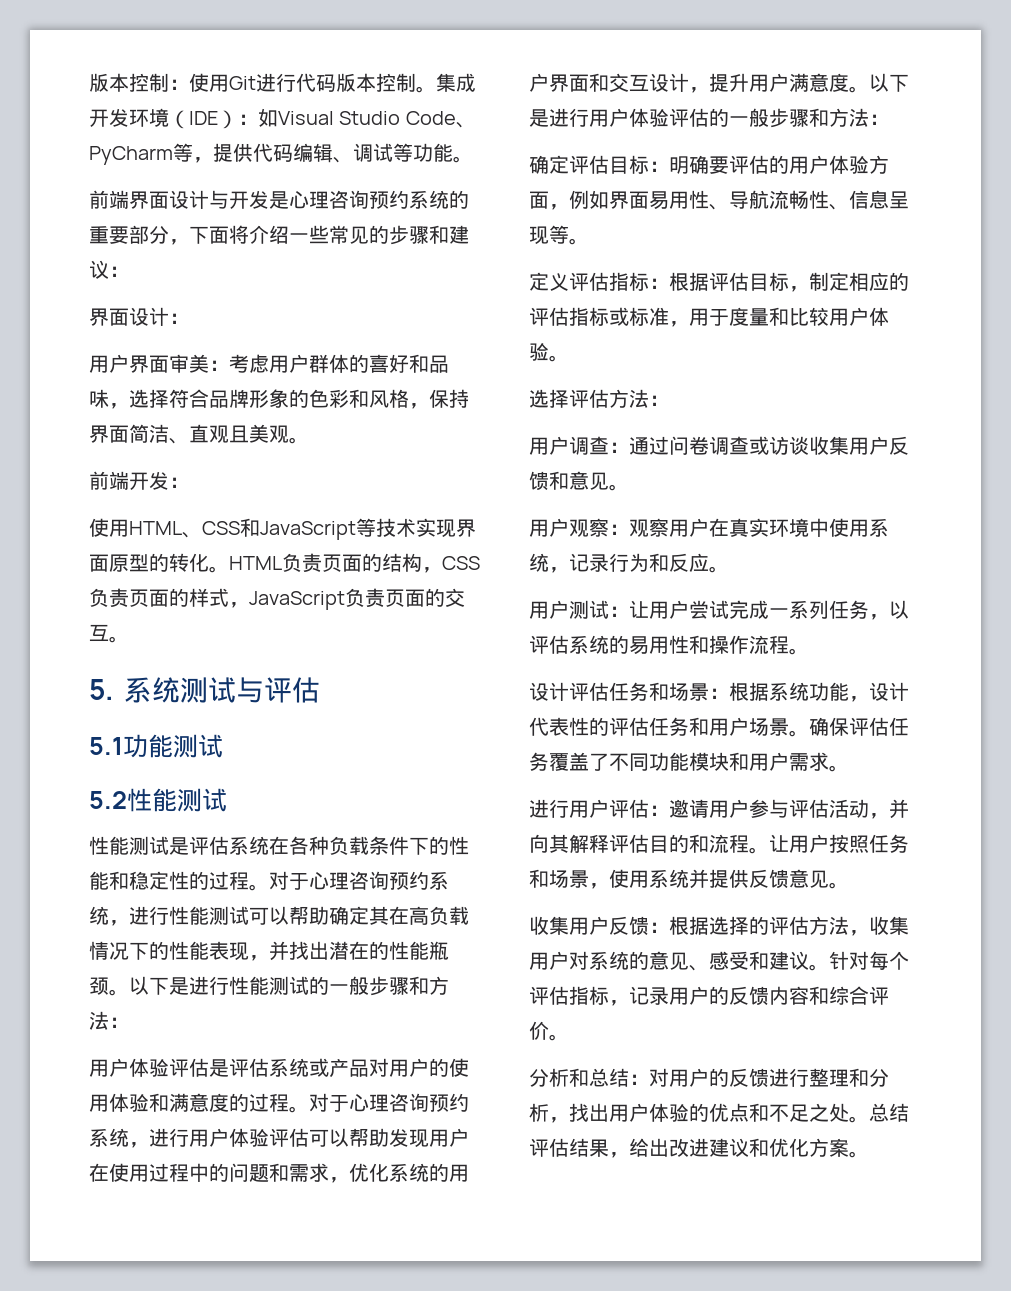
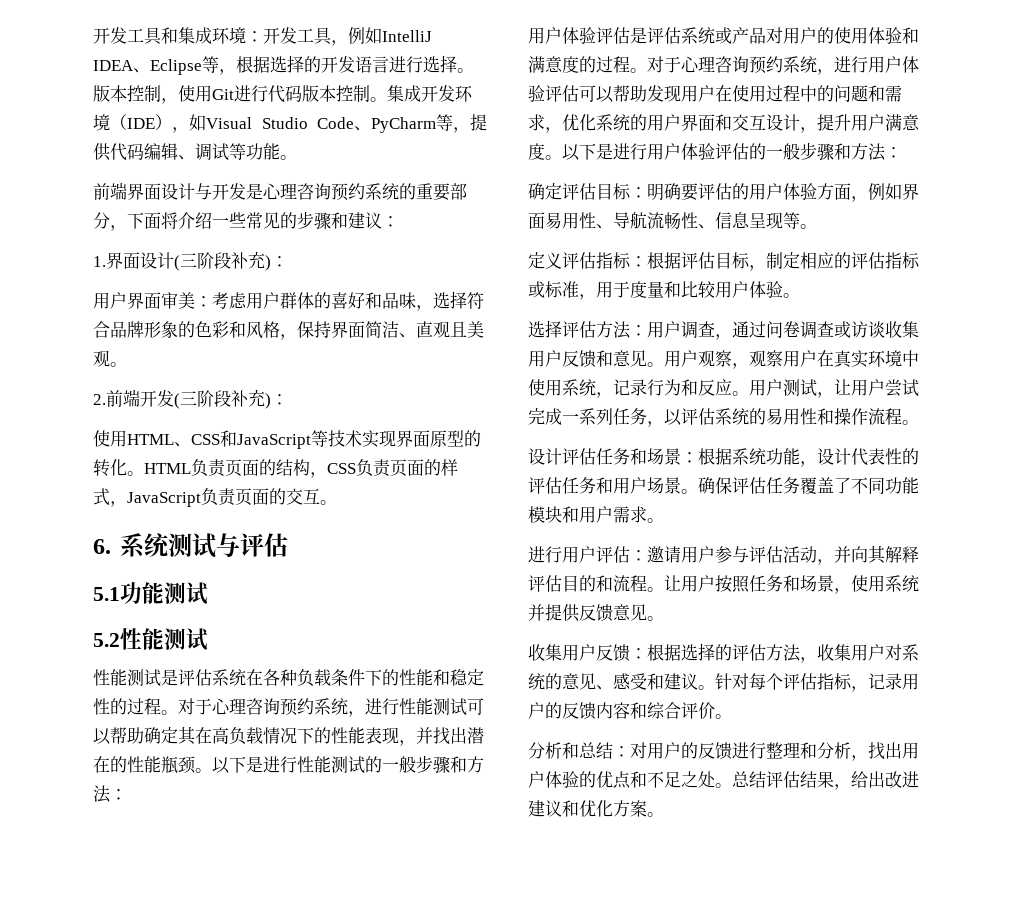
[89,73,189,92] 版本控制： -> [93,27,432,46] [93,55,474,75] [93,85,178,104] 开发工具和集成环境：开发工具，例如IntelliJ IDEA、Eclipse等，根据选择的开发语言进行选择。版本控制，
[238,114,258,125] ： -> [172,127,189,133] ，
[89,307,169,326] 界面设计 -> [93,251,271,271] 1.界面设计(三阶段补充)
(309, 440) none -> [93,394,106,405] 2.
(169, 480) none -> [174,389,271,409] (三阶段补充)
[89,679,114,700] 5. -> [93,539,111,554] 6.
(669, 400) // -> (647, 330) none
[609,442,629,453] ： -> [715,334,732,340] ，
(629, 487) // -> (664, 364) none
[609,524,629,535] ： -> [732,363,749,369] ，
(729, 569) // -> (749, 393) none
[609,606,629,617] ： -> [817,392,834,398] ，

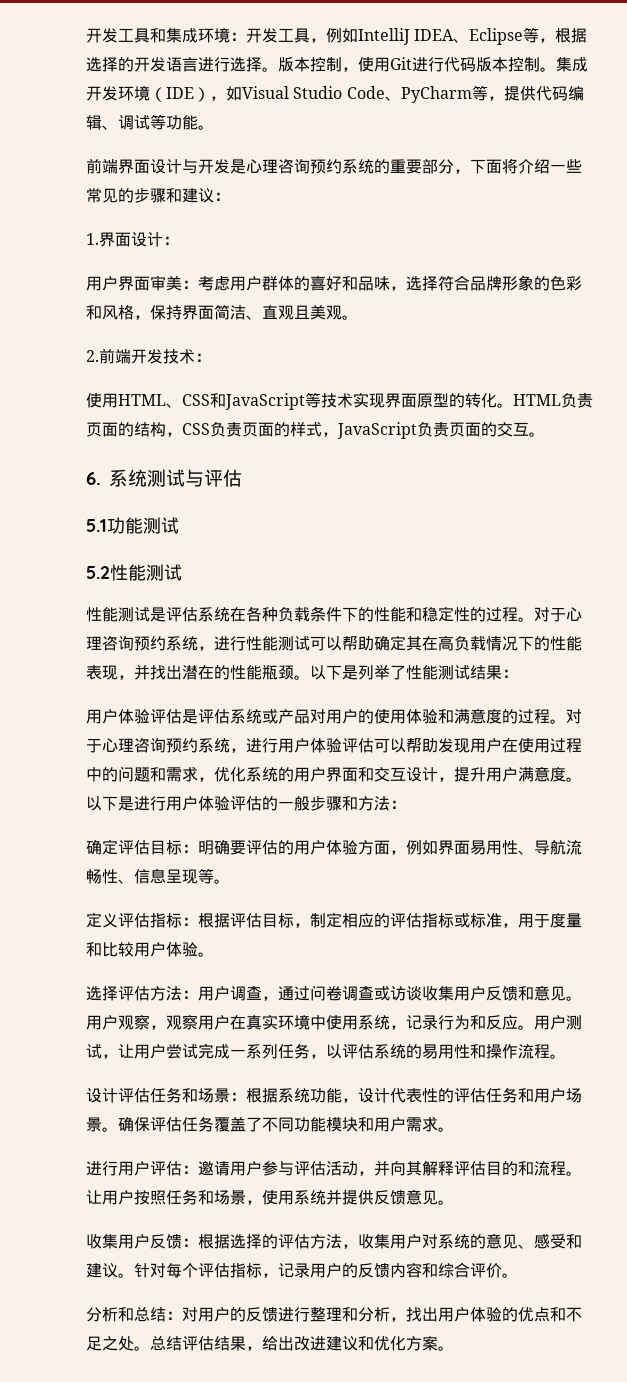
[174,251,271,271] (三阶段补充) -> (163, 239) none
[174,389,271,409] (三阶段补充) -> [163,349,195,364] 技术
[263,755,484,774] [93,785,111,803] 进行性能测试的一般步骤和方法 -> [358,665,502,680] 列举了性能测试结果

